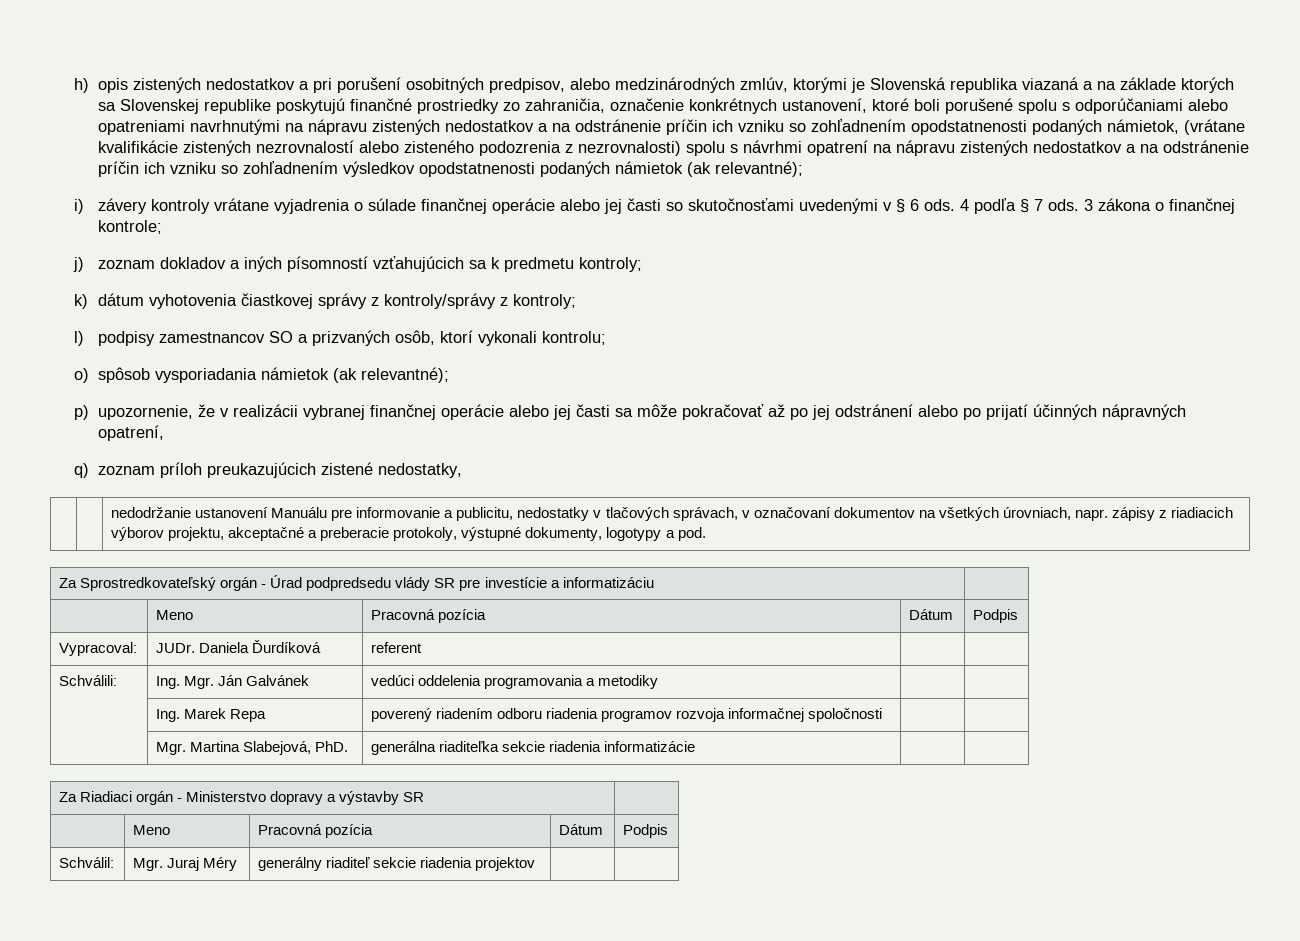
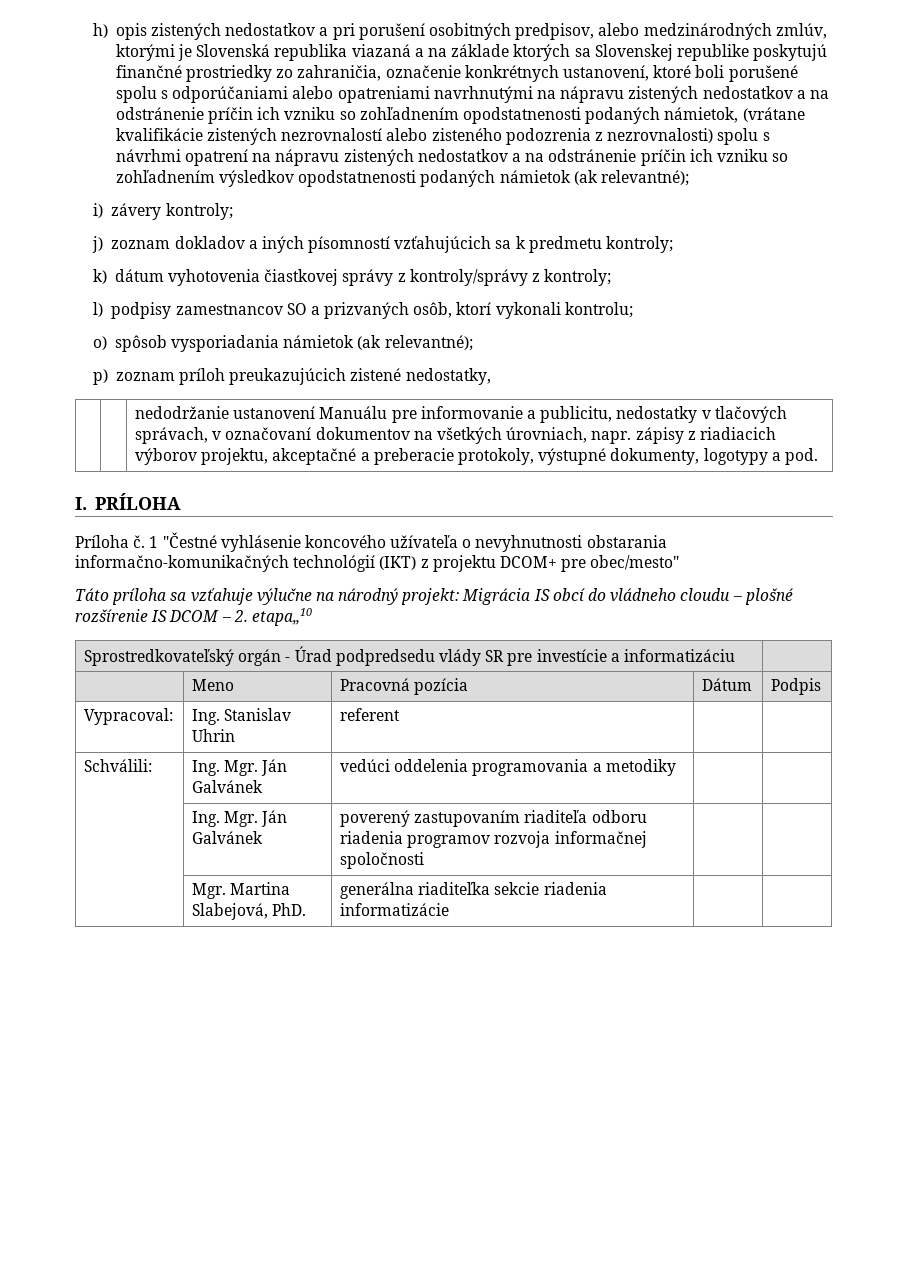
[151,198,1236,214] [98,220,163,234] kontroly vrátane vyjadrenia o súlade finančnej operácie alebo jej časti so skutočnosťami uvedenými v § 6 ods. 4 podľa § 7 ods. 3 zákona o finančnej kontrole; -> [165,203,233,220] kontroly;
[98,404,1187,420] [98,425,165,441] [74,463,90,478] upozornenie, že v realizácii vybranej finančnej operácie alebo jej časti sa môže pokračovať až po jej odstránení alebo po prijatí účinných nápravných opatrení, // q) -> (109, 377) none
[59,578,78,588] // Za -> [75,493,181,510] [75,532,667,552] [75,555,680,572] [75,588,793,605] [75,608,312,626] // I. PRÍLOHA // Príloha č. 1 "Čestné vyhlásenie koncového užívateľa o nevyhnutnosti obstarania informačno-komunikačných technológií (IKT) z projektu DCOM+ pre obec/mesto" // Táto príloha sa vzťahuje výlučne na národný projekt: Migrácia IS obcí do vládneho cloudu – plošné rozšírenie IS DCOM – 2. etapa„10 //
[156,640,322,653] JUDr. Daniela Ďurdíková -> [192,708,292,725] [192,729,236,742] Ing. Stanislav Uhrin
[184,708,267,722] Marek Repa -> [224,810,288,827] [192,831,264,844] Mgr. Ján Galvánek
[436,708,494,719] riadením -> [414,810,588,827] zastupovaním riaditeľa
[59,791,425,805] [133,825,171,835] [258,824,374,838] [559,824,604,835] [623,824,669,838] [59,857,115,868] [133,857,238,871] [258,857,536,871] // Za Riadiaci orgán - Ministerstvo dopravy a výstavby SR | // | Meno | Pracovná pozícia | Dátum | Podpis // Schválil: | Mgr. Juraj Méry | generálny riaditeľ sekcie riadenia projektov | | -> (450, 909) none

